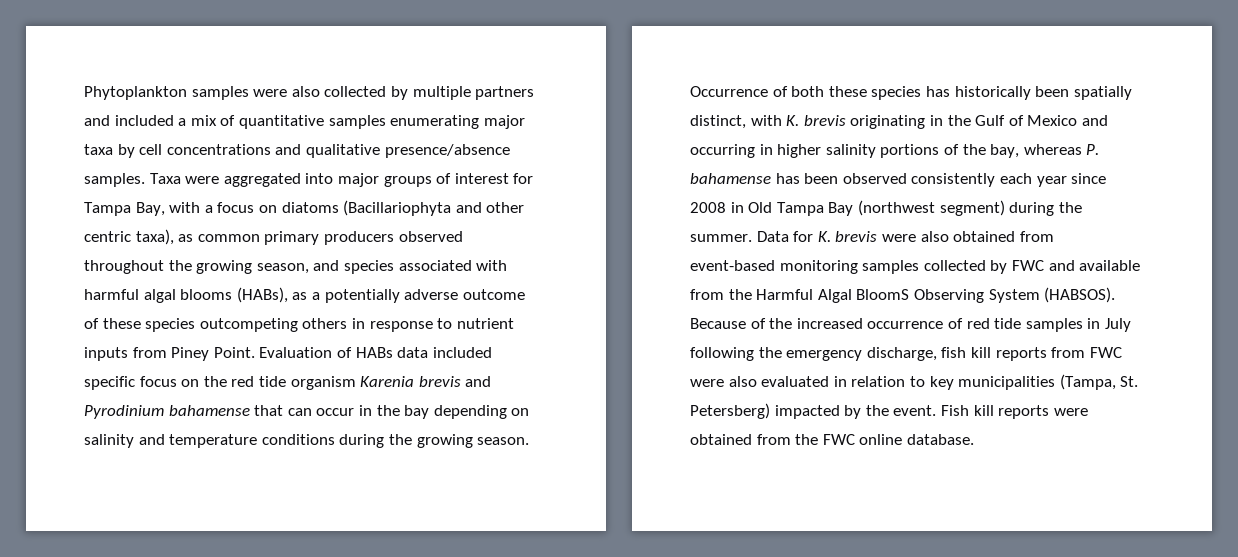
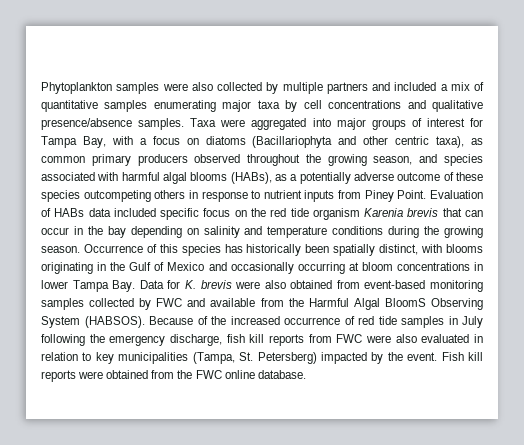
[465,376,492,387] [84,405,250,419] and Pyrodinium bahamense -> (439, 212) none
[791,86,867,97] both these -> [159,244,178,253] this
[786,115,846,126] K. brevis -> [446,244,484,253] blooms
[690,144,1100,158] [690,173,1107,187] [690,200,1082,216] [690,234,752,242] occurring in higher salinity portions of the bay, whereas P. bahamense has been observed consistently each year since 2008 in Old Tampa Bay (northwest segment) during the summer. -> [230,262,483,274] [41,280,136,292] occasionally occurring at bloom concentrations in lower Tampa Bay.

